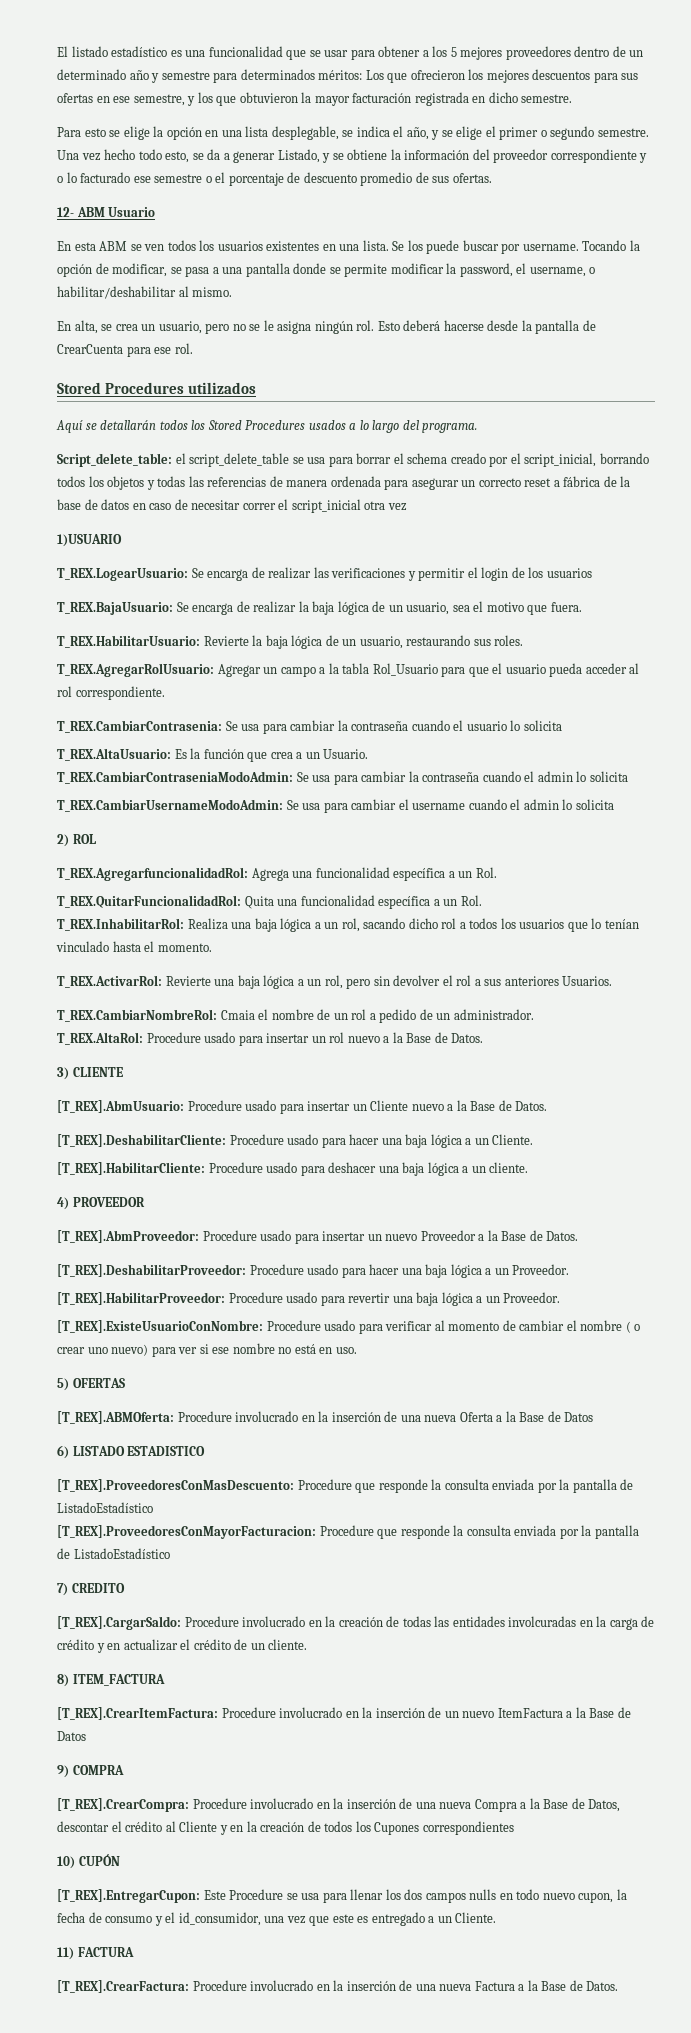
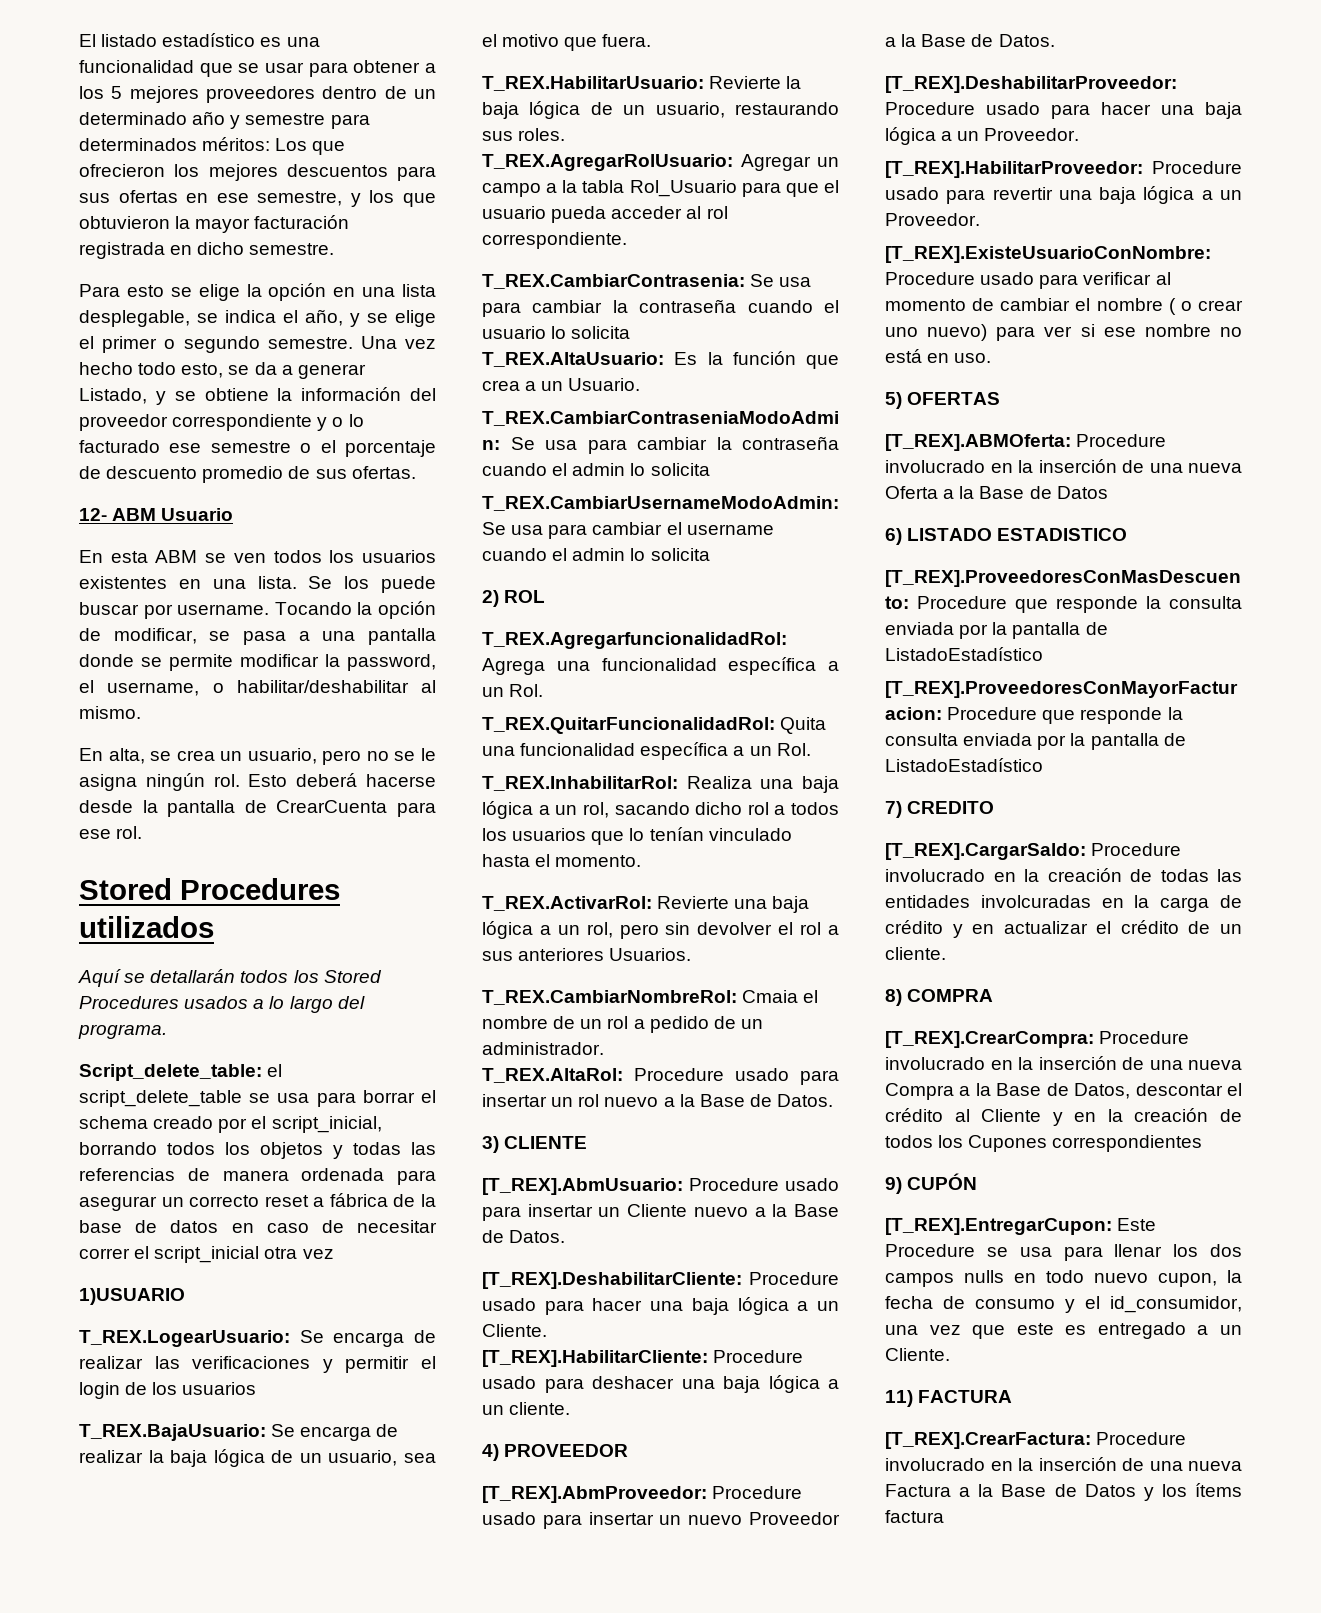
[72,1674,165,1686] [57,1707,631,1720] [57,1731,86,1741] [57,1765,69,1778] ITEM_FACTURA // [T_REX].CrearItemFactura: Procedure involucrado en la inserción de un nuevo ItemFactura a la Base de Datos // 9) -> (902, 997) none
[57,1856,75,1869] 10) -> [885,1177,902,1194] 9)
[586,1981,619,1991] Datos. -> [1084,1483,1242,1501] [885,1510,944,1523] Datos y los ítems factura

